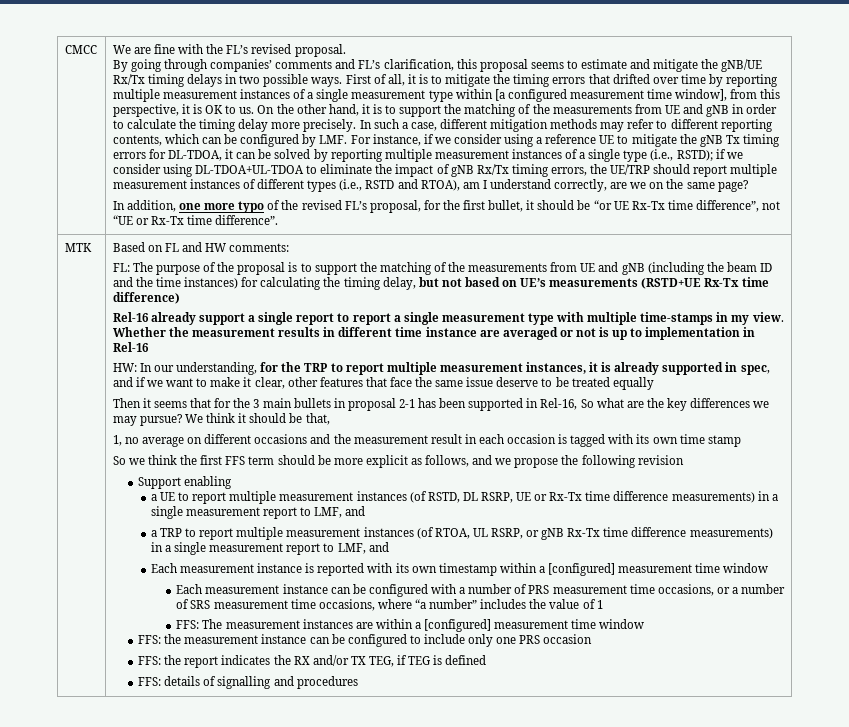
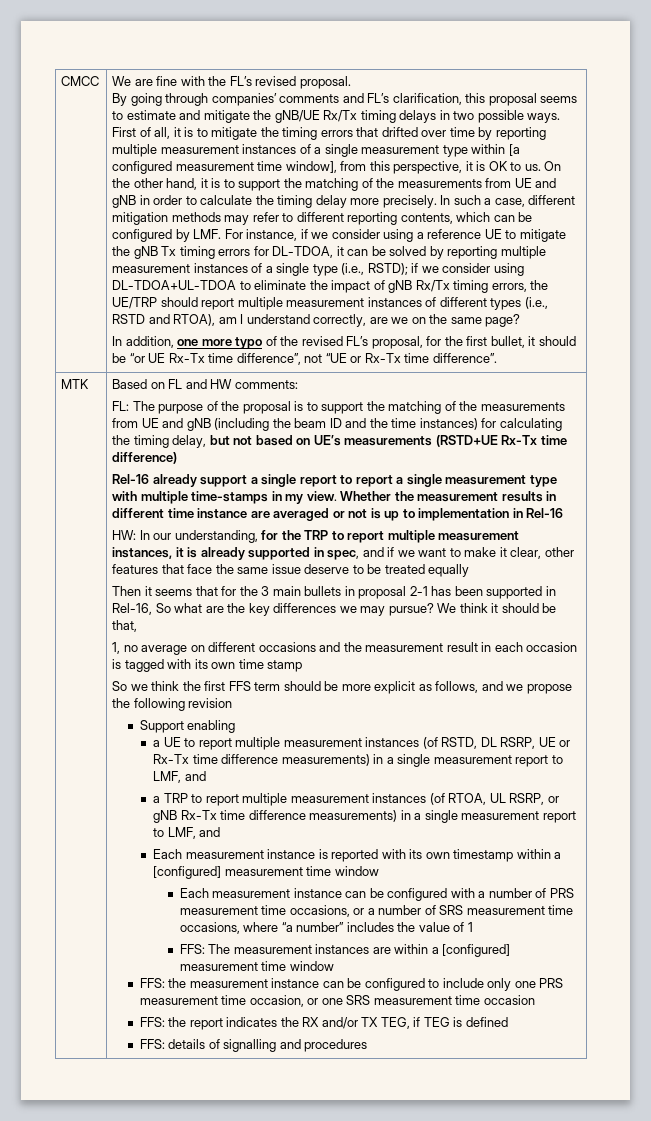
(541, 639) none -> [139,995,481,1007] measurement time occasion, or one SRS measurement time

